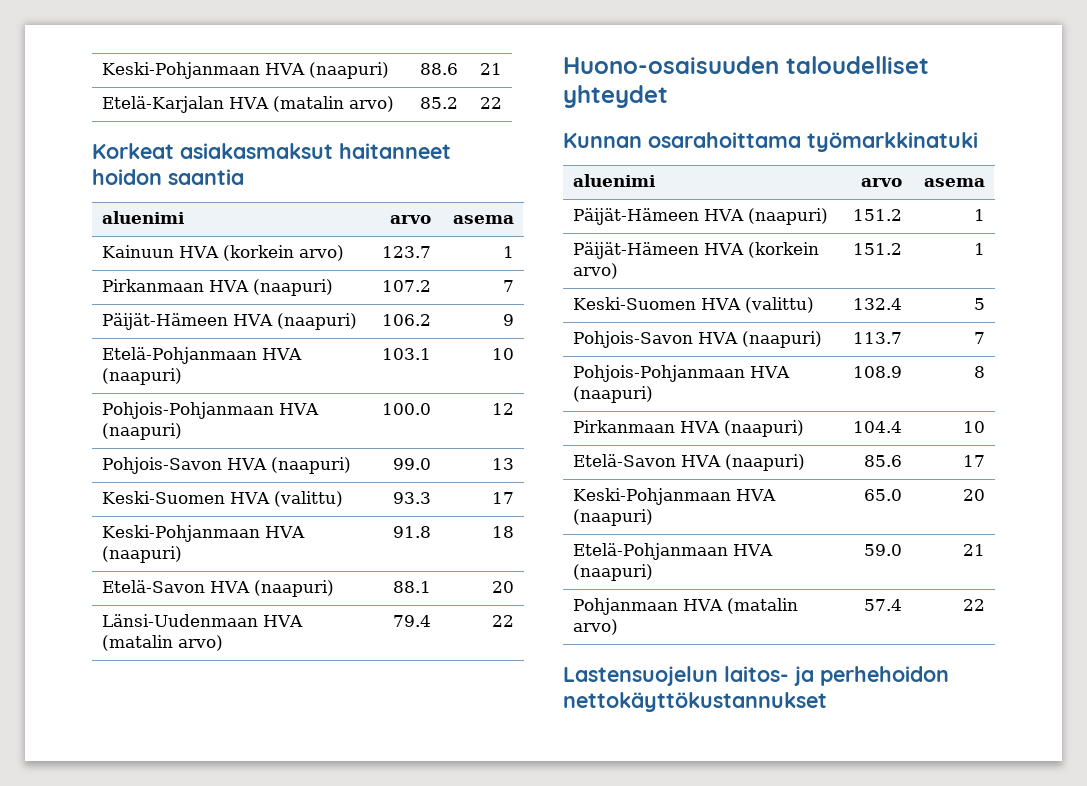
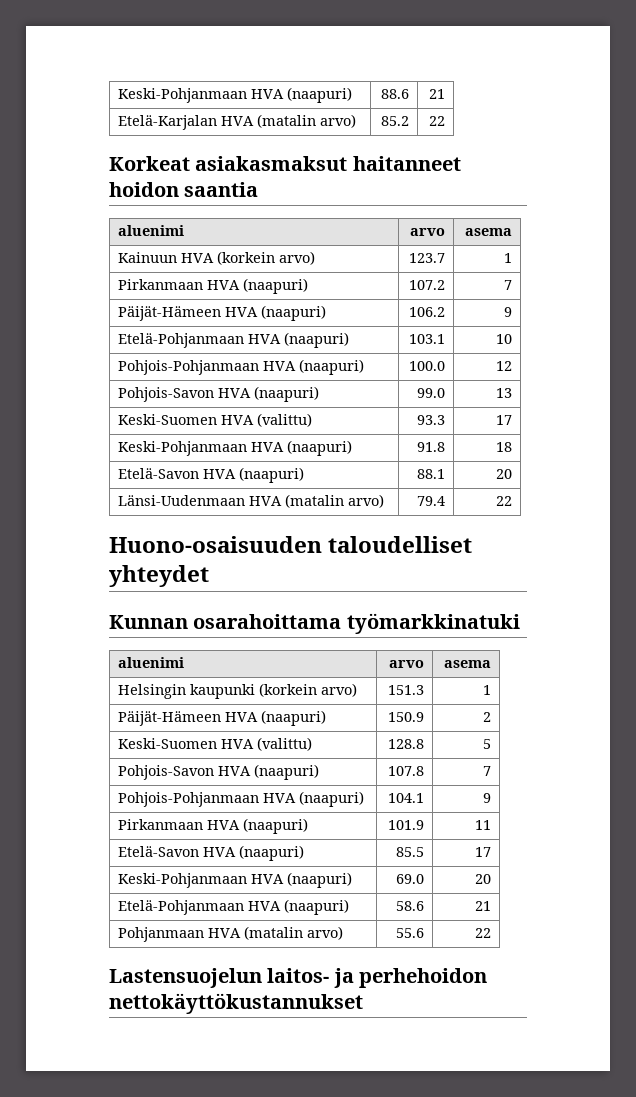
[573,208,829,225] [852,209,902,221] Päijät-Hämeen HVA (naapuri) | 151.2 -> [118,683,358,699] [387,685,424,695] Helsingin kaupunki (korkein arvo) | 151.3
[748,242,820,258] [573,263,619,279] [852,243,902,255] [973,243,985,255] [573,297,815,313] [852,298,902,310] (korkein arvo) | 151.2 | 1 // Keski-Suomen HVA (valittu) | 132.4 -> [261,710,327,726] [387,712,424,722] [482,712,491,722] [118,737,313,751] [387,739,424,749] (naapuri) | 150.9 | 2 // Keski-Suomen HVA (valittu) | 128.8
[852,332,902,344] 113.7 -> [387,766,424,776] 107.8
[852,366,902,378] [973,366,985,378] [573,420,805,437] [852,421,902,433] [962,421,985,433] [573,454,806,471] [863,455,902,467] [962,455,985,467] [573,488,777,505] [573,509,654,526] [863,489,902,501] 108.9 | 8 // Pirkanmaan HVA (naapuri) | 104.4 | 10 // Etelä-Savon HVA (naapuri) | 85.6 | 17 // Keski-Pohjanmaan HVA (naapuri) | 65.0 -> [387,793,424,803] [482,793,491,803] [118,818,309,834] [387,820,424,830] [474,820,491,830] [118,845,305,861] [395,847,424,857] [474,847,491,857] [118,872,353,888] [395,874,424,884] 104.1 | 9 // Pirkanmaan HVA (naapuri) | 101.9 | 11 // Etelä-Savon HVA (naapuri) | 85.5 | 17 // Keski-Pohjanmaan HVA (naapuri) | 69.0
[863,544,902,556] 59.0 -> [395,901,424,911] 58.6
[863,599,902,611] 57.4 -> [395,928,424,938] 55.6

